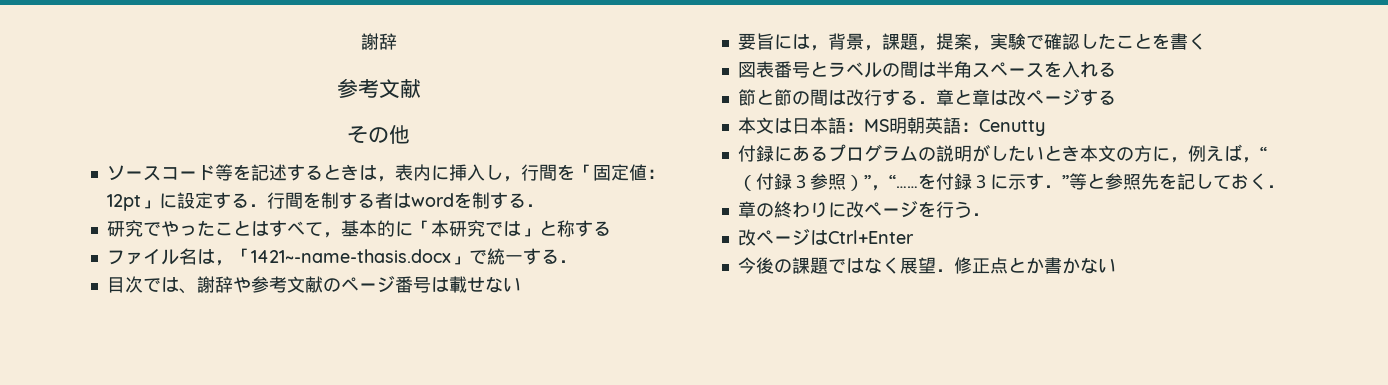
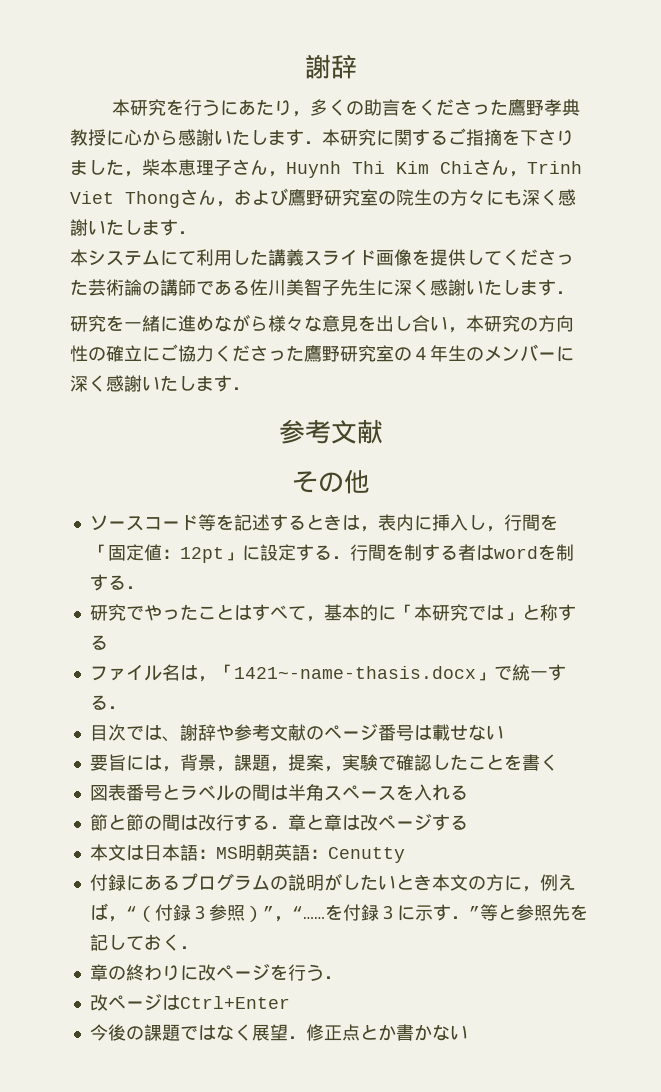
[360,33,397,50] 謝辞 -> [304,54,357,79] [111,99,580,117] [70,128,574,146] [70,159,582,178] [70,188,576,208] [70,219,196,236] [70,249,574,266] [70,279,574,296] [70,314,574,333] [70,344,574,362] [70,375,250,392] 謝辞 // 本研究を行うにあたり，多くの助言をくださった鷹野孝典教授に心から感謝いたします．本研究に関するご指摘を下さりました，柴本恵理子さん，Huynh Thi Kim Chiさん，Trinh Viet Thongさん，および鷹野研究室の院生の方々にも深く感謝いたします． // 本システムにて利用した講義スライド画像を提供してくださった芸術論の講師である佐川美智子先生に深く感謝いたします． // 研究を一緒に進めながら様々な意見を出し合い，本研究の方向性の確立にご協力くださった鷹野研究室の４年生のメンバーに深く感謝いたします．

